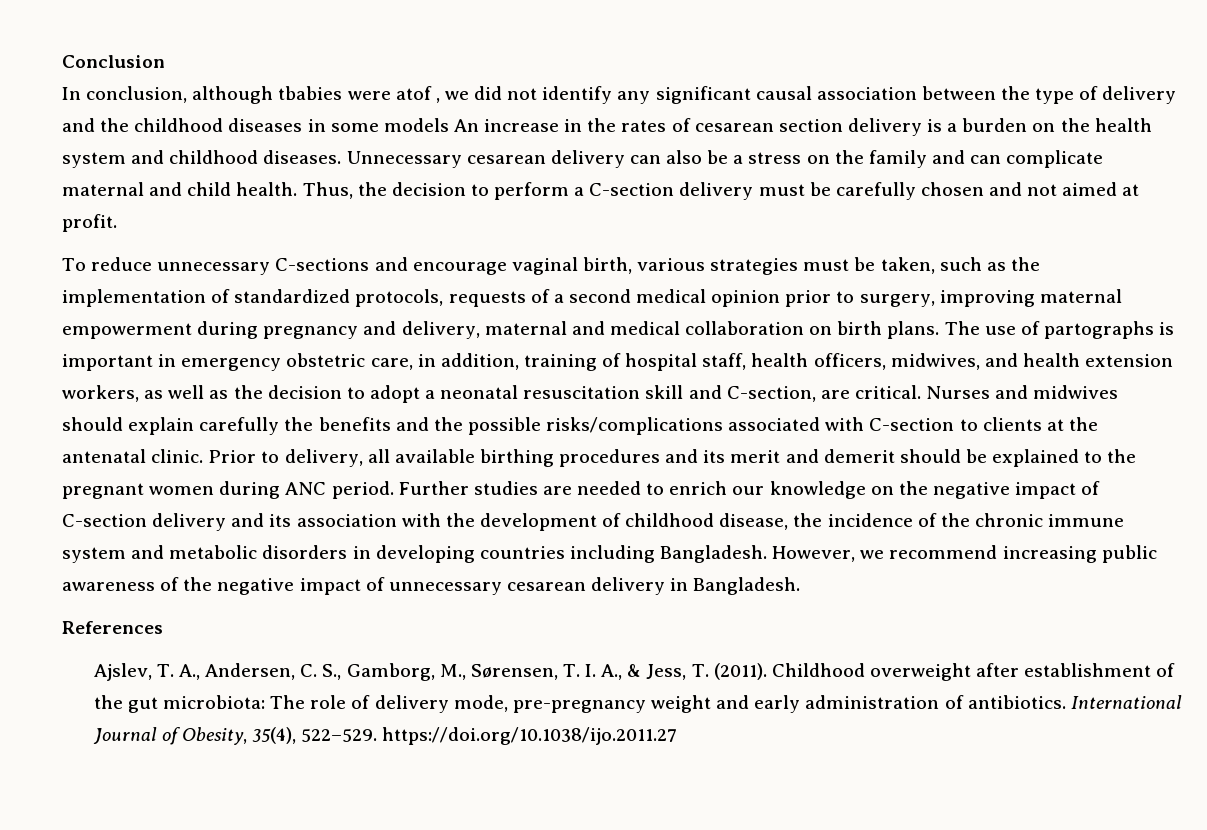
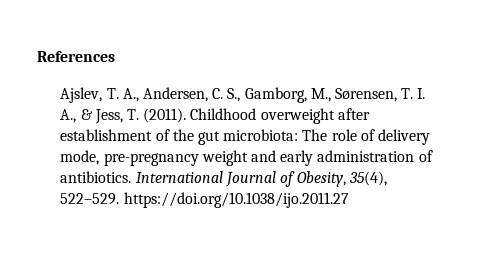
[62,55,165,68] [62,86,1177,104] [62,118,1152,136] [62,150,1104,168] [62,182,1140,200] [62,214,117,232] [62,257,1040,275] [62,289,1122,307] [62,321,1175,339] [62,353,1174,371] [62,385,1119,403] [62,417,1098,435] [62,449,1137,467] [62,481,1101,499] [62,513,1125,531] [62,545,1157,563] [62,577,801,595] Conclusion // In conclusion, although tbabies were atof , we did not identify any significant causal association between the type of delivery and the childhood diseases in some models An increase in the rates of cesarean section delivery is a burden on the health system and childhood diseases. Unnecessary cesarean delivery can also be a stress on the family and can complicate maternal and child health. Thus, the decision to perform a C-section delivery must be carefully chosen and not aimed at profit. // To reduce unnecessary C-sections and encourage vaginal birth, various strategies must be taken, such as the implementation of standardized protocols, requests of a second medical opinion prior to surgery, improving maternal empowerment during pregnancy and delivery, maternal and medical collaboration on birth plans. The use of partographs is important in emergency obstetric care, in addition, training of hospital staff, health officers, midwives, and health extension workers, as well as the decision to adopt a neonatal resuscitation skill and C-section, are critical. Nurses and midwives should explain carefully the benefits and the possible risks/complications associated with C-section to clients at the antenatal clinic. Prior to delivery, all available birthing procedures and its merit and demerit should be explained to the pregnant women during ANC period. Further studies are needed to enrich our knowledge on the negative impact of C-section delivery and its association with the development of childhood disease, the incidence of the chronic immune system and metabolic disorders in developing countries including Bangladesh. However, we recommend increasing public awareness of the negative impact of unnecessary cesarean delivery in Bangladesh. // -> (37, 56) none

